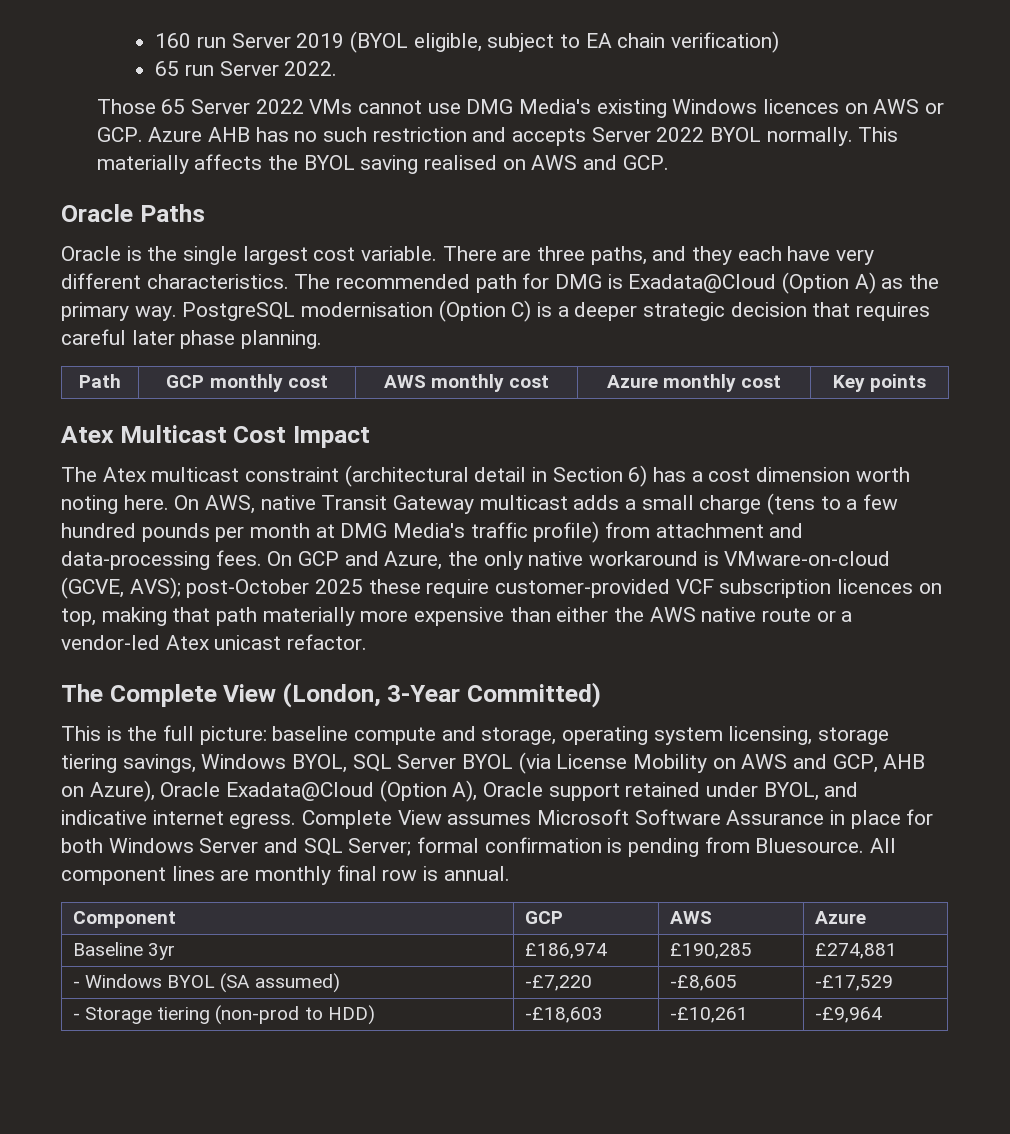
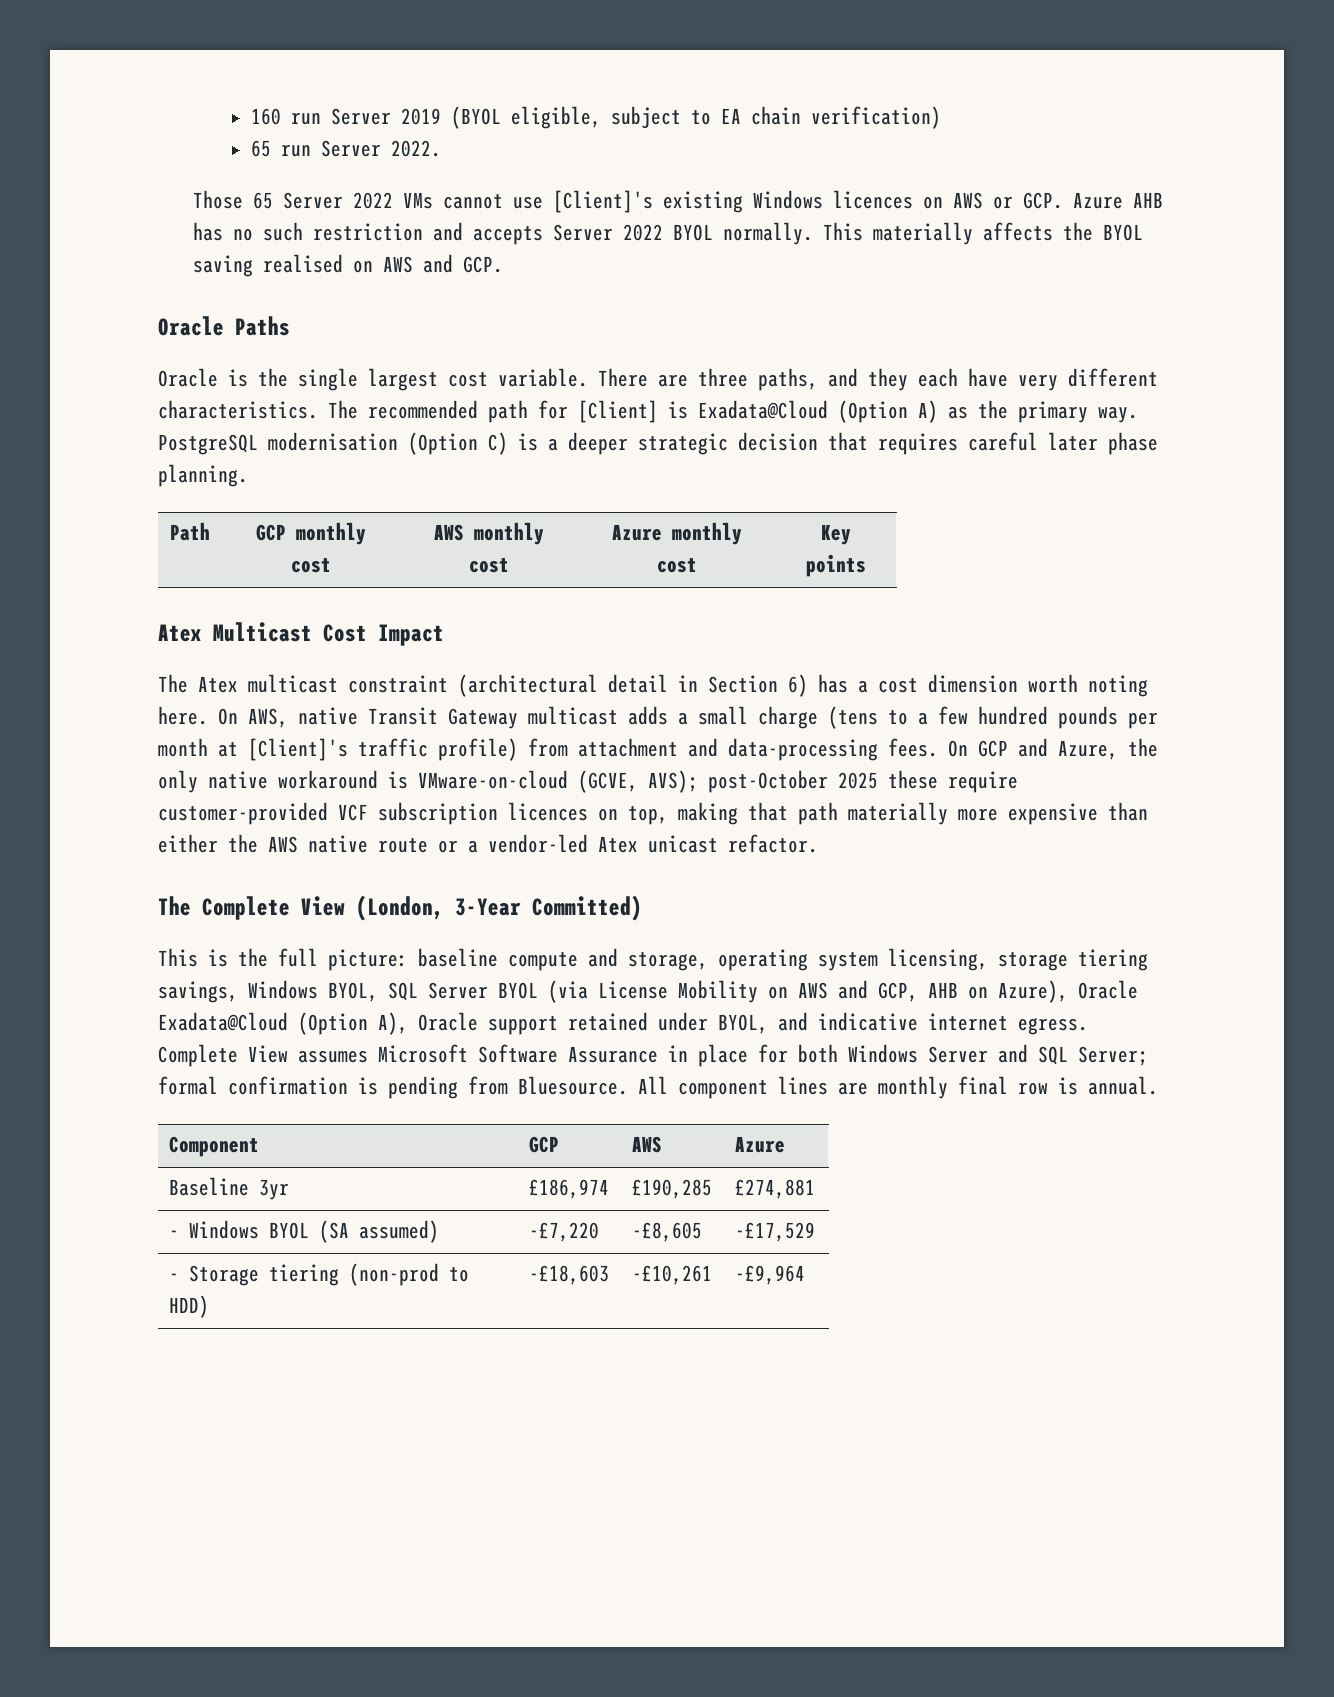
[466,99,591,114] DMG Media's -> [552,190,653,213] [Client]'s
[555,274,603,289] DMG -> [578,400,658,423] [Client]
[340,523,466,538] DMG Media's -> [248,738,348,761] [Client]'s

